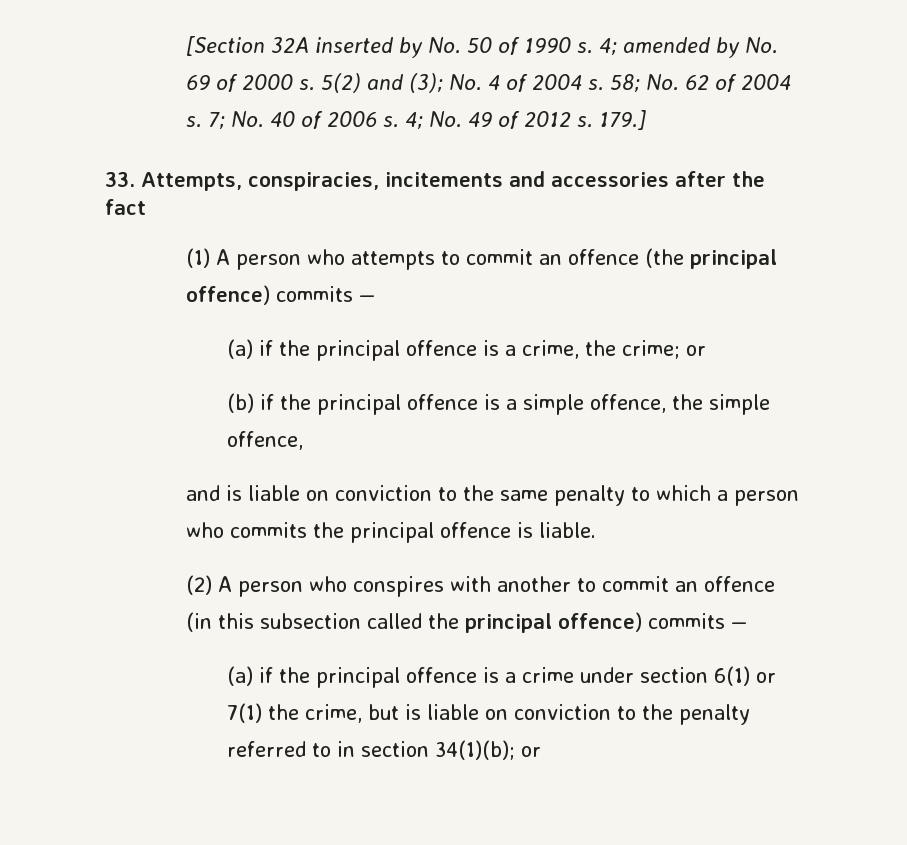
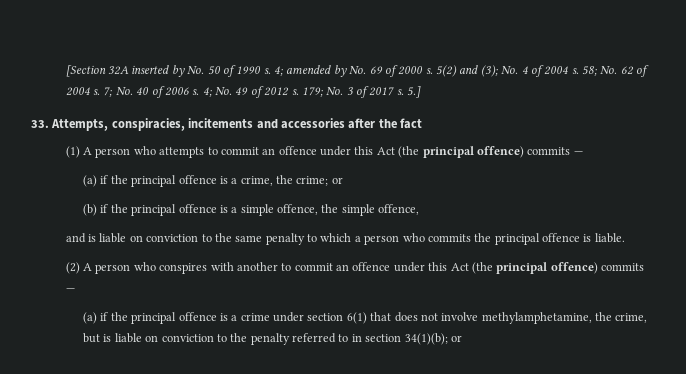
[599,110,647,130] 179.] -> [301,86,422,98] 179; No. 3 of 2017 s. 5.]
(640, 257) none -> [320,146,395,156] under this Act
[186,612,460,632] (in this subsection called the -> [393,262,493,274] under this Act (the
[755,672,776,683] [226,703,262,723] or 7(1) -> [370,312,592,324] that does not involve methylamphetamine,

